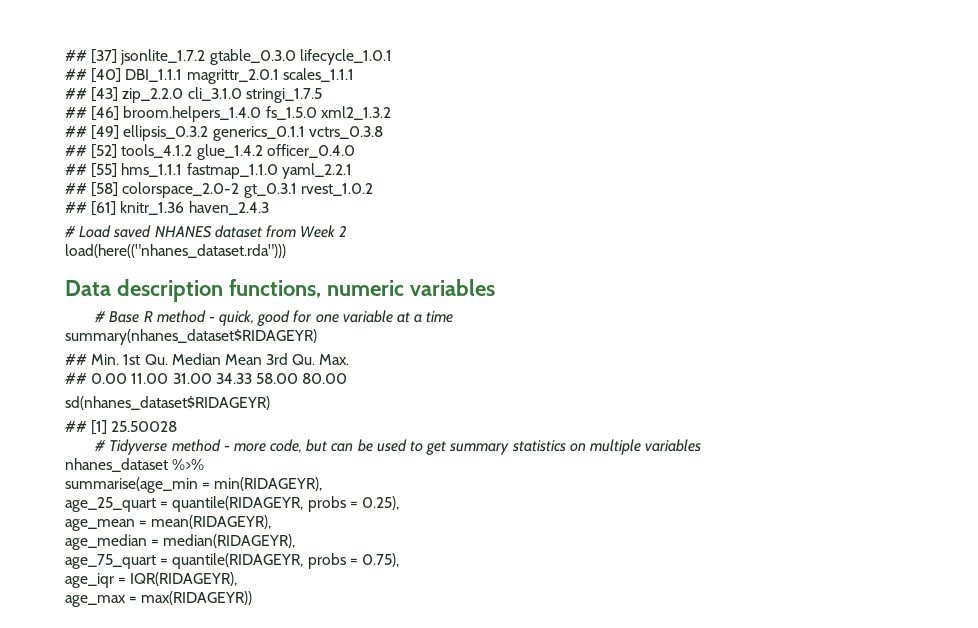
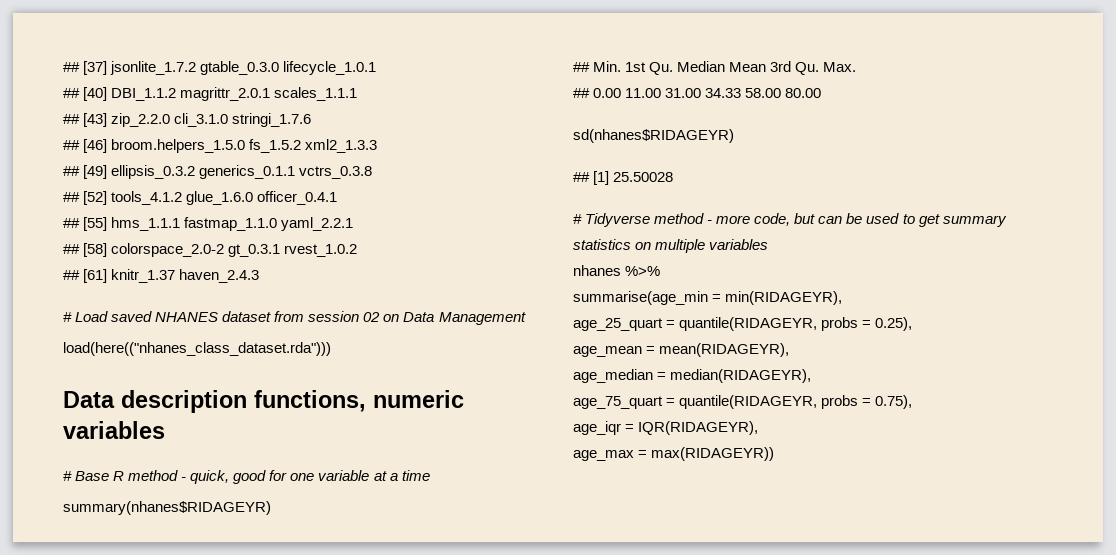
[125,69,183,82] DBI_1.1.1 -> [111,88,177,101] DBI_1.1.2
[245,88,322,103] stringi_1.7.5 -> [232,113,312,127] stringi_1.7.6
[123,106,391,122] broom.helpers_1.4.0 fs_1.5.0 xml2_1.3.2 -> [111,139,378,153] broom.helpers_1.5.0 fs_1.5.2 xml2_1.3.3
[196,144,355,160] glue_1.4.2 officer_0.4.0 -> [186,191,338,205] glue_1.6.0 officer_0.4.1
[120,201,185,215] knitr_1.36 -> [111,269,176,283] knitr_1.37
[300,225,348,238] [65,244,286,258] Week 2 // load(here(("nhanes_dataset.rda"))) -> [308,311,526,325] [63,342,331,356] session 02 on Data Management // load(here(("nhanes_class_dataset.rda")))
[65,329,317,345] summary(nhanes_dataset$RIDAGEYR) -> [63,501,271,515] summary(nhanes$RIDAGEYR)
[65,396,270,410] sd(nhanes_dataset$RIDAGEYR) -> [573,129,734,143] sd(nhanes$RIDAGEYR)
[65,458,168,472] nhanes_dataset -> [573,265,621,276] nhanes

